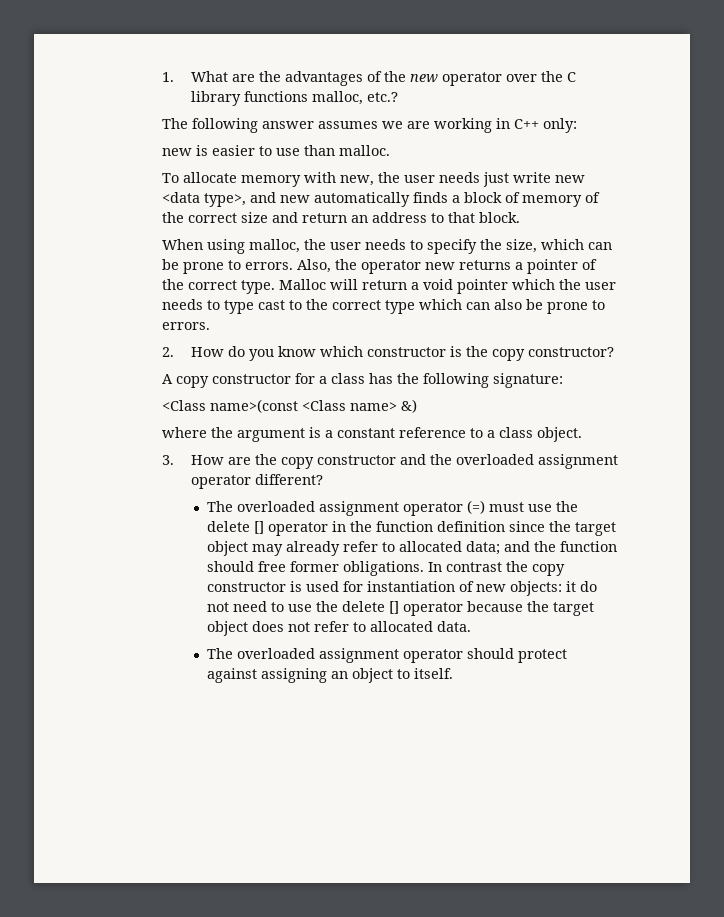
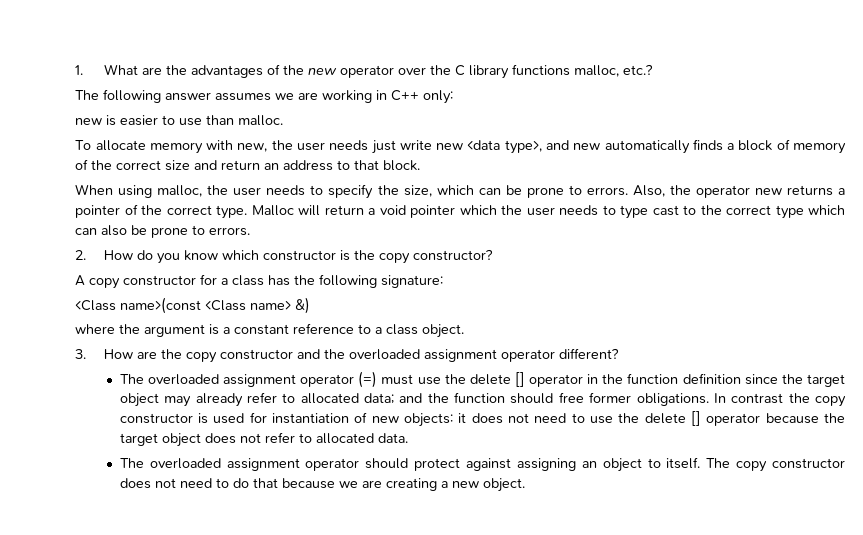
[579,581,597,592] do -> [471,413,503,424] does
(453, 673) none -> [706,458,845,472] [119,478,525,492] The copy constructor does not need to do that because we are creating a new object.

